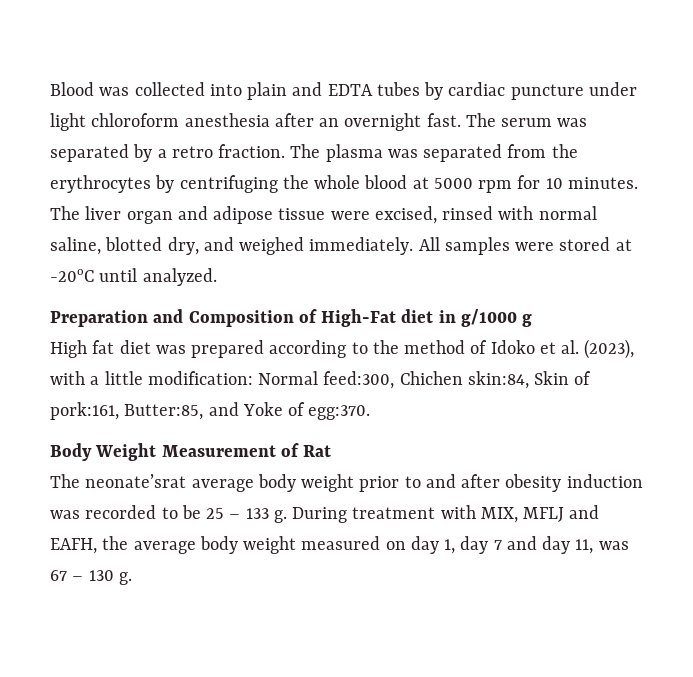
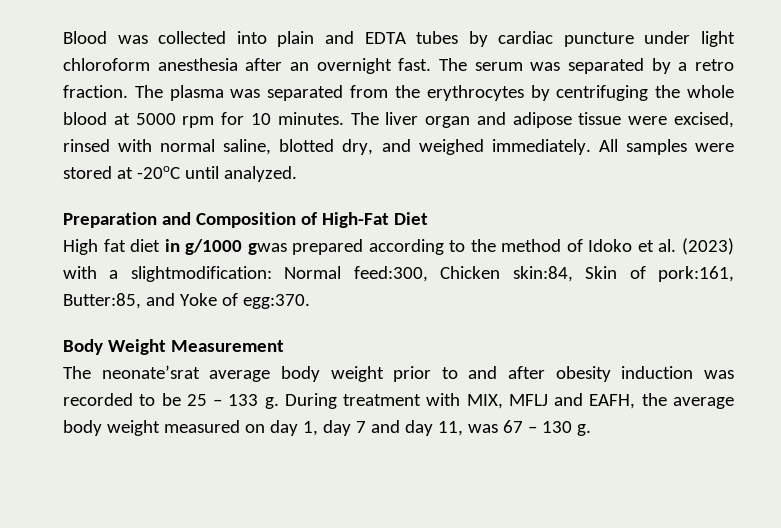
[401,309,533,327] diet in g/1000 g -> [393,212,428,225] Diet
[155,345,186,354] was -> [164,239,287,255] in g/1000 gwas
[584,339,635,359] (2023), -> [682,238,734,255] (2023)
[104,371,253,385] little modification: -> [130,266,272,282] slightmodification:
[399,371,463,385] Chichen -> [440,266,501,279] Chicken
[280,443,332,457] of Rat -> (284, 346) none

